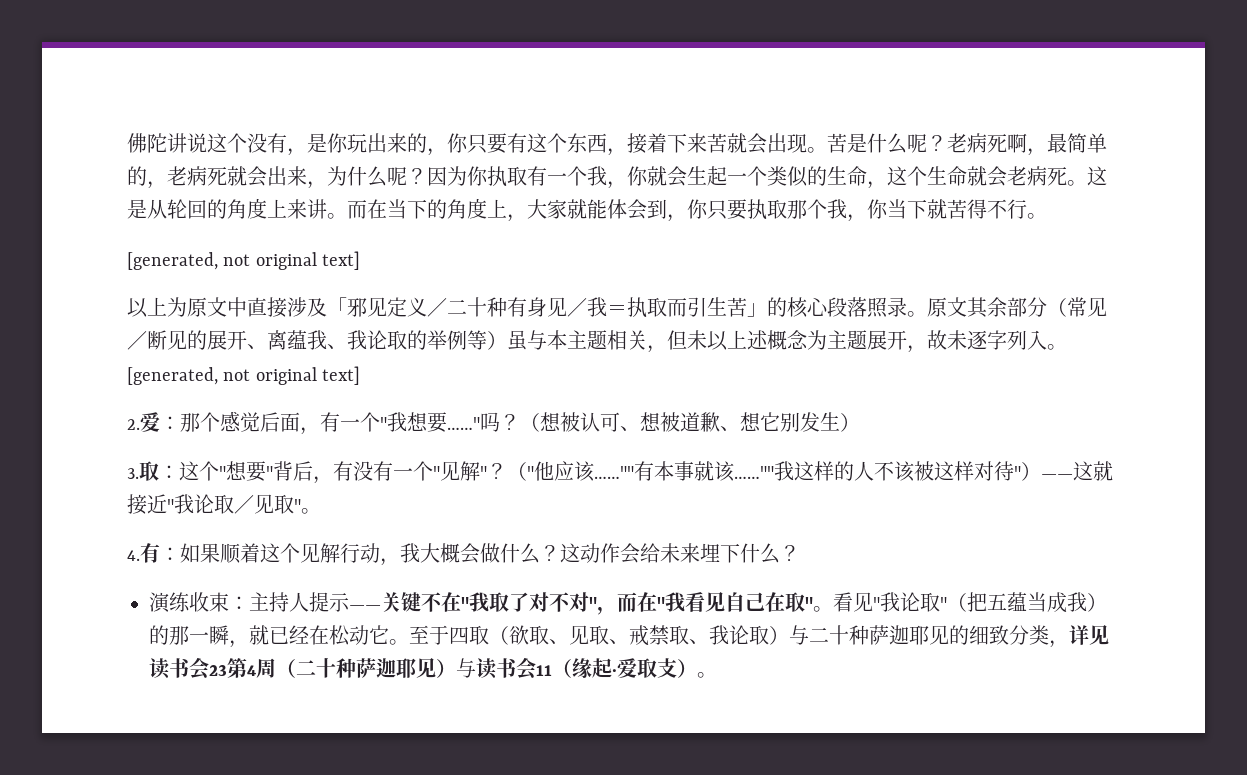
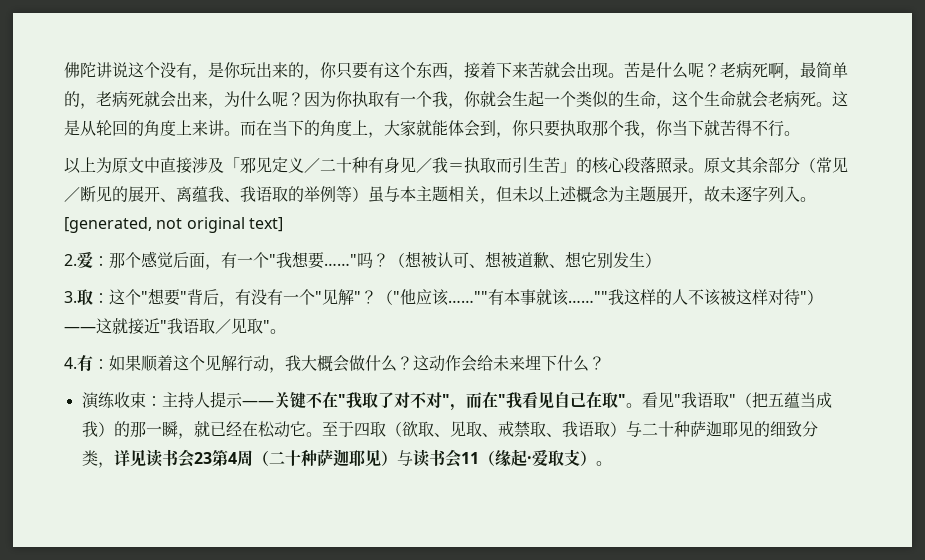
[127,251,361,270] // [generated, not original text] -> (800, 133) none
[367,330,387,350] 论 -> [256,186,272,202] 语
[194,494,214,514] 论 -> [183,318,199,334] 语
[900,592,920,612] 论 -> [696,392,713,408] 语
[729,625,749,645] 论 -> [577,421,594,437] 语

